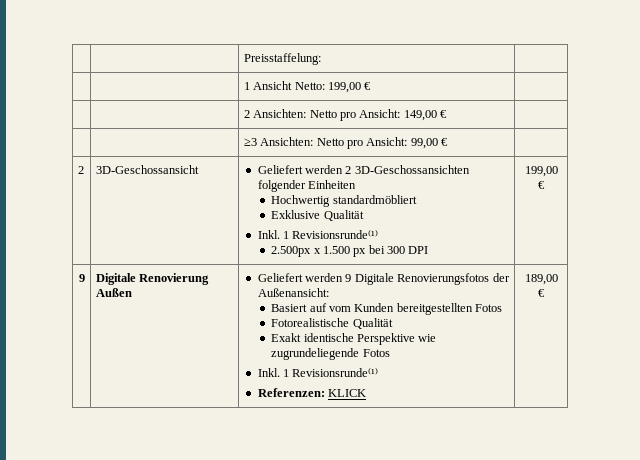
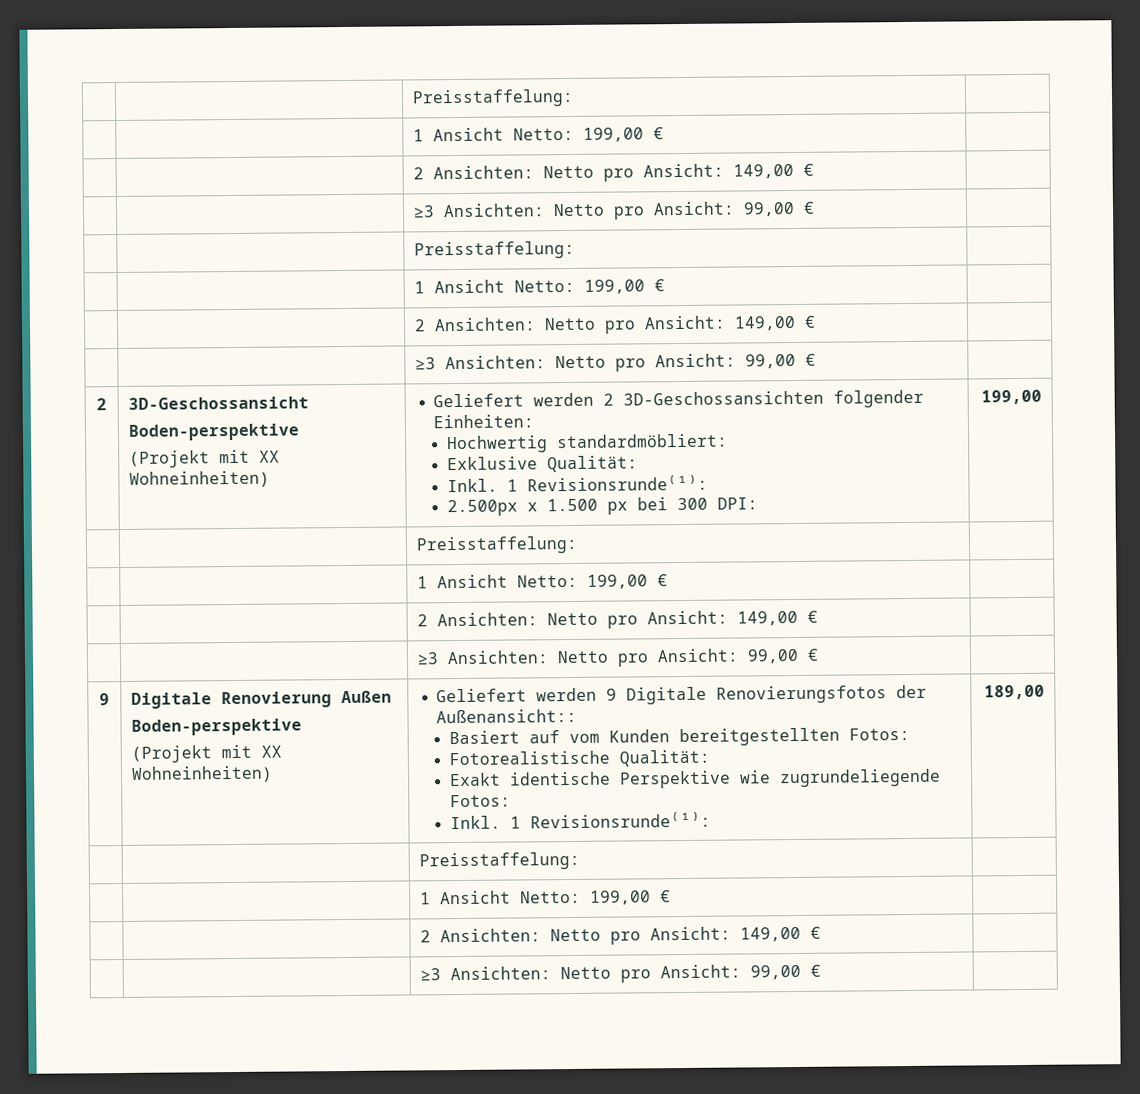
[77,166,84,174] [95,165,199,174] 2 | 3D-Geschossansicht -> [414,240,576,260] [414,279,666,294] [414,315,817,334] [415,353,817,372] [96,398,107,411] [128,396,310,410] [128,423,301,441] [129,449,281,468] [129,470,271,488] | | Preisstaffelung: | // | | 1 Ansicht Netto: 199,00 € | // | | 2 Ansichten: Netto pro Ansicht: 149,00 € | // | | ≥3 Ansichten: Netto pro Ansicht: 99,00 € | // 2 | 3D-Geschossansicht // Boden-perspektive // (Projekt mit XX Wohneinheiten)
[308,180,357,189] Einheiten -> [433,414,535,429] Einheiten:
[332,195,417,204] standardmöbliert -> [556,433,728,449] standardmöbliert:
[323,210,364,221] [257,229,379,239] Qualität // Inkl. 1 Revisionsrunde⁽¹⁾ -> [546,455,638,473] [446,474,708,493] Qualität: // Inkl. 1 Revisionsrunde⁽¹⁾:
[408,246,429,254] [524,166,558,177] [538,181,545,189] DPI | 199,00 € -> [716,497,758,510] [980,389,1042,405] [416,535,579,555] [417,574,669,589] [417,610,819,629] [417,648,820,667] DPI: | 199,00 // | | Preisstaffelung: | // | | 1 Ansicht Netto: 199,00 € | // | | 2 Ansichten: Netto pro Ansicht: 149,00 € | // | | ≥3 Ansichten: Netto pro Ansicht: 99,00 € |
(132, 292) none -> [131,718,303,736] [131,744,283,763] [131,765,274,783] // Boden-perspektive // (Projekt mit XX Wohneinheiten)
[257,288,329,297] Außenansicht: -> [436,708,578,724] Außenansicht::
[475,304,503,312] Fotos -> [848,727,910,741] Fotos:
[352,318,393,329] Qualität -> [618,749,710,767] Qualität:
[362,349,390,357] [257,367,379,377] [257,388,367,397] [524,274,558,285] [538,289,545,297] Fotos // Inkl. 1 Revisionsrunde⁽¹⁾ // Referenzen: KLICK | 189,00 € -> [449,794,511,808] [449,811,711,830] [983,684,1045,700] [419,851,581,871] [420,890,672,905] [420,926,822,945] [420,964,822,983] Fotos: // Inkl. 1 Revisionsrunde⁽¹⁾: | 189,00 // | | Preisstaffelung: | // | | 1 Ansicht Netto: 199,00 € | // | | 2 Ansichten: Netto pro Ansicht: 149,00 € | // | | ≥3 Ansichten: Netto pro Ansicht: 99,00 € |

